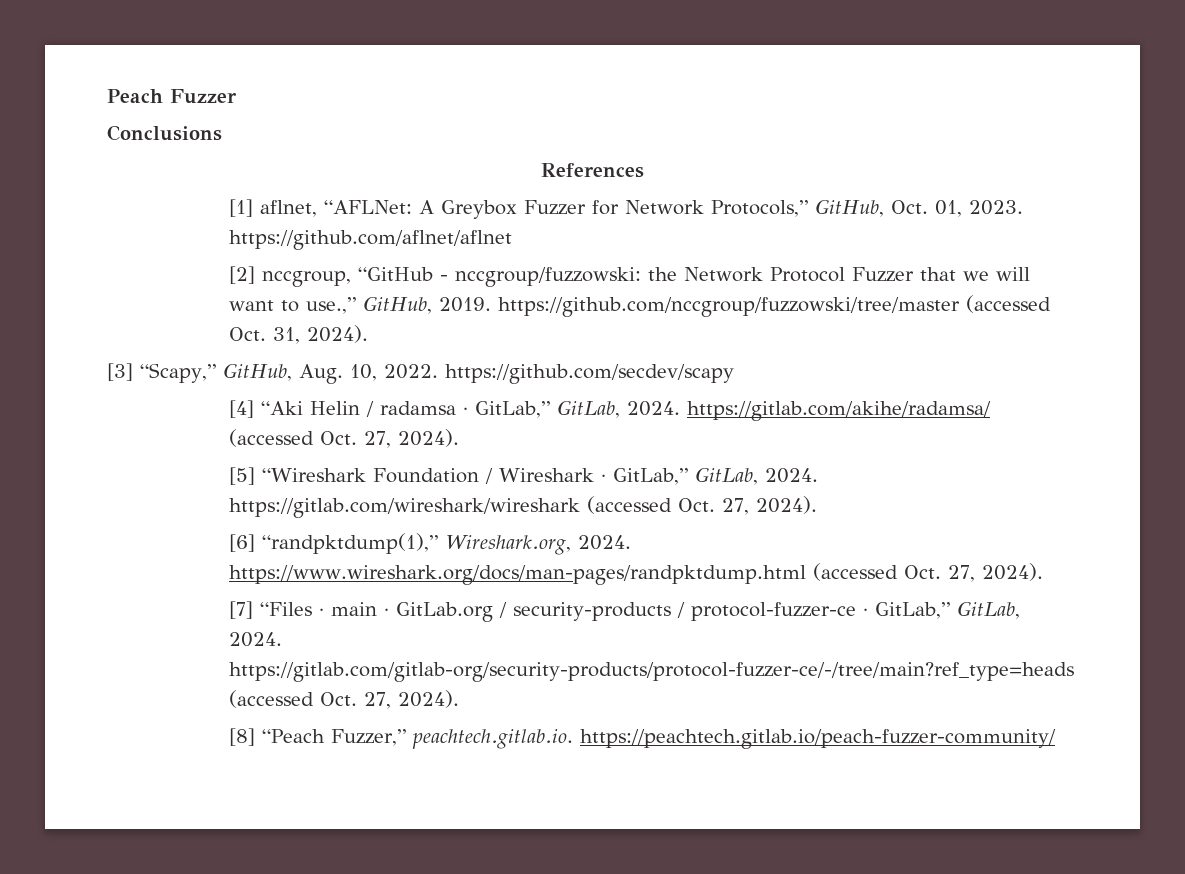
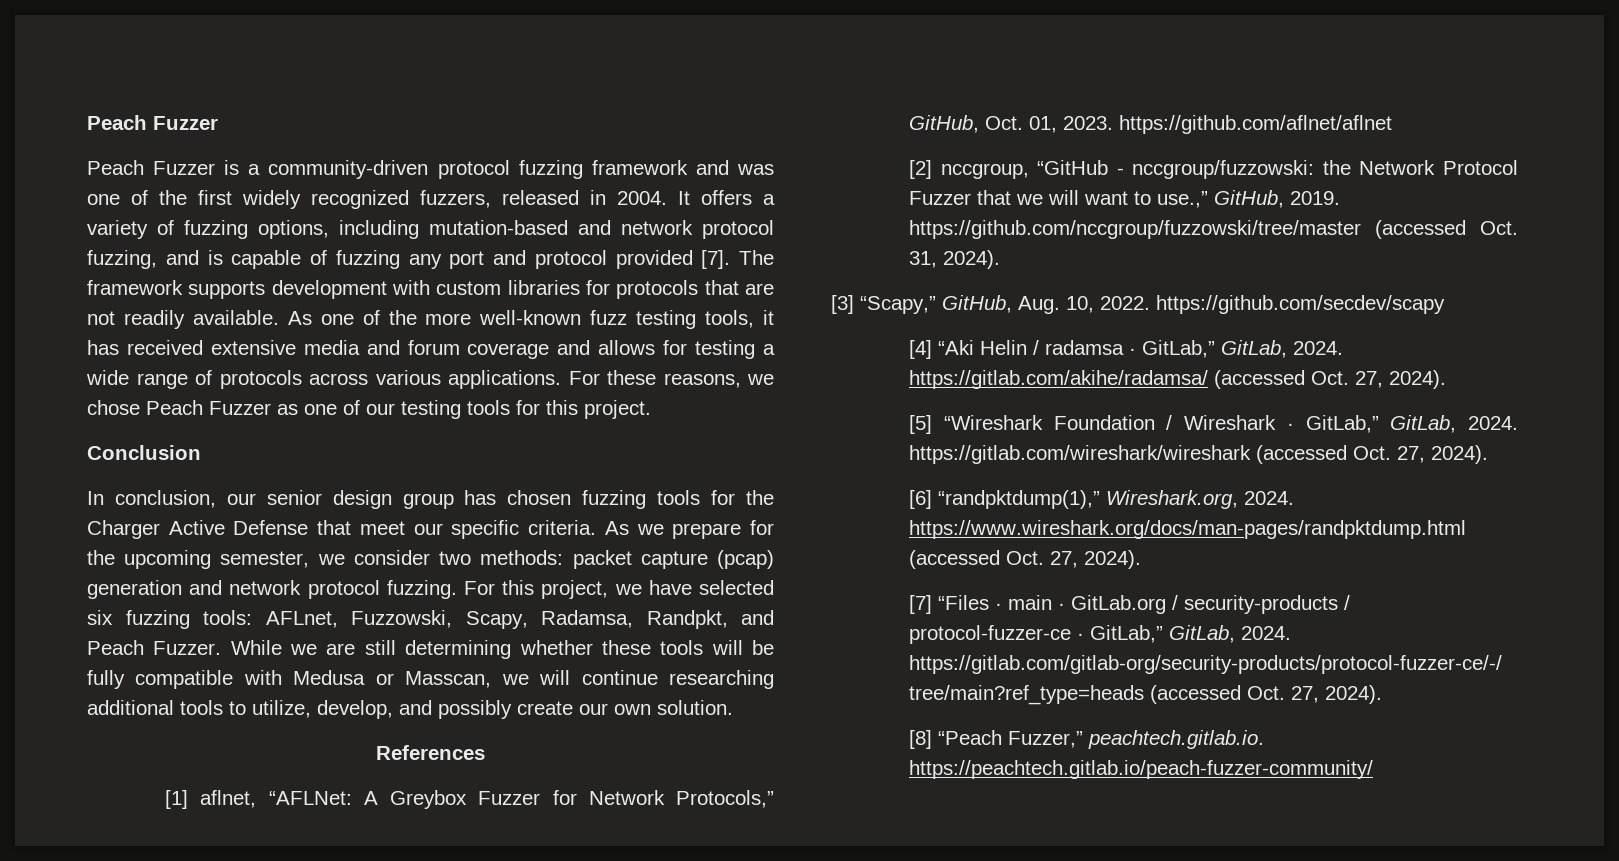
[107,125,222,141] Conclusions -> [87,160,774,179] [87,190,775,209] [87,220,774,239] [87,250,774,269] [87,280,774,299] [87,310,774,329] [87,340,776,359] [86,370,774,389] [87,400,651,419] [87,445,201,460] [87,490,774,509] [87,520,775,539] [87,550,774,569] [87,580,774,599] [87,610,774,629] [87,640,775,659] [87,670,775,689] [87,700,733,719] Peach Fuzzer is a community-driven protocol fuzzing framework and was one of the first widely recognized fuzzers, released in 2004. It offers a variety of fuzzing options, including mutation-based and network protocol fuzzing, and is capable of fuzzing any port and protocol provided [7]. The framework supports development with custom libraries for protocols that are not readily available. As one of the more well-known fuzz testing tools, it has received extensive media and forum coverage and allows for testing a wide range of protocols across various applications. For these reasons, we chose Peach Fuzzer as one of our testing tools for this project. // Conclusion // In conclusion, our senior design group has chosen fuzzing tools for the Charger Active Defense that meet our specific criteria. As we prepare for the upcoming semester, we consider two methods: packet capture (pcap) generation and network protocol fuzzing. For this project, we have selected six fuzzing tools: AFLnet, Fuzzowski, Scapy, Radamsa, Randpkt, and Peach Fuzzer. While we are still determining whether these tools will be fully compatible with Medusa or Masscan, we will continue researching additional tools to utilize, develop, and possibly create our own solution.

